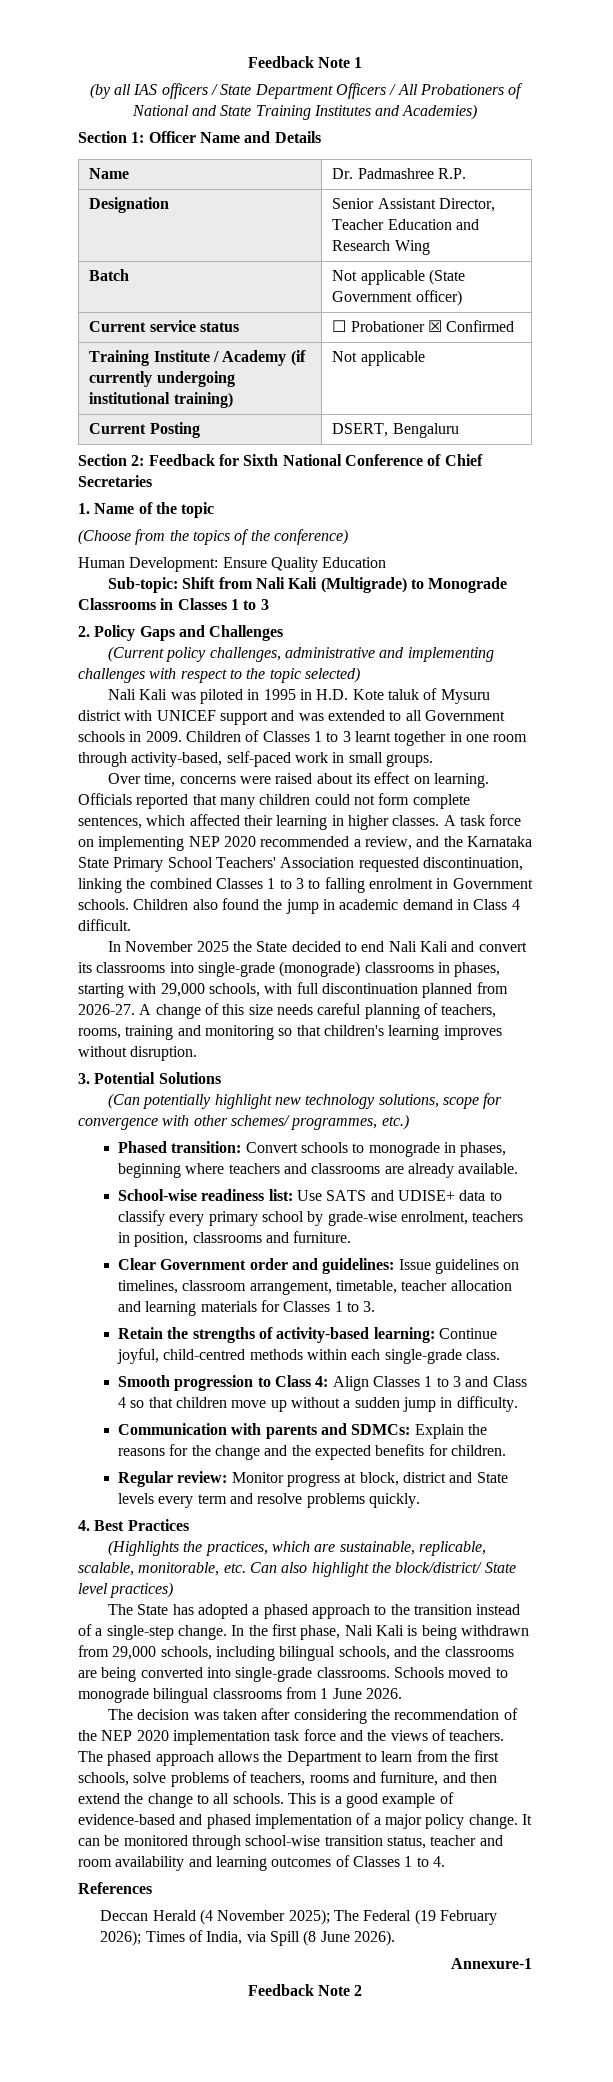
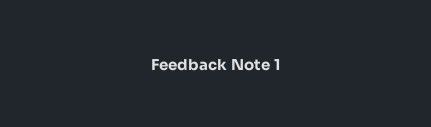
[89,83,524,99] [131,104,478,120] [78,131,321,143] [89,168,130,179] [332,168,467,179] [89,197,170,213] [332,198,496,212] [332,219,480,230] [332,240,430,255] [89,269,130,281] [332,269,466,285] [332,290,462,306] [89,320,240,332] [332,320,515,332] [89,350,306,366] [89,371,235,387] [89,392,233,408] [332,351,425,366] [89,422,200,438] [332,423,459,438] [78,454,483,466] [78,475,152,487] [78,502,215,518] [78,529,348,545] [78,557,387,572] [108,577,508,593] [78,598,269,610] [78,625,284,641] [108,646,494,662] [78,667,360,683] [108,688,490,704] [78,710,505,725] [78,730,528,746] [78,751,433,767] [108,772,489,788] [78,793,470,809] [78,814,522,830] [78,836,532,851] [78,857,523,872] [78,877,533,893] [78,898,520,914] [78,919,131,931] [108,941,527,952] [78,961,501,977] [78,982,508,998] [78,1003,497,1019] [78,1025,502,1040] [78,1046,198,1061] [78,1072,221,1084] [108,1093,503,1109] [78,1114,409,1130] [117,1141,507,1157] [117,1163,519,1178] [117,1189,502,1201] [117,1210,524,1226] [117,1231,352,1247] [117,1258,520,1274] [117,1280,512,1295] [117,1300,376,1316] [117,1327,497,1343] [116,1348,500,1364] [117,1375,527,1391] [117,1396,518,1412] [117,1423,487,1439] [117,1444,506,1460] [117,1471,508,1487] [117,1493,420,1508] [78,1519,189,1531] [108,1540,486,1556] [78,1562,516,1577] [78,1582,174,1598] [108,1604,521,1619] [78,1624,529,1640] [78,1645,514,1661] [78,1667,508,1682] [78,1687,402,1703] [108,1708,518,1724] [78,1729,505,1745] [78,1750,500,1766] [78,1771,497,1787] [78,1792,454,1808] [78,1813,532,1829] [78,1835,503,1850] [78,1855,445,1871] [78,1882,152,1894] [100,1909,497,1925] [100,1930,395,1946] [451,1958,532,1969] [247,1984,363,1996] // (by all IAS officers / State Department Officers / All Probationers of National and State Training Institutes and Academies) // Section 1: Officer Name and Details // Name | Dr. Padmashree R.P. // Designation | Senior Assistant Director, Teacher Education and Research Wing // Batch | Not applicable (State Government officer) // Current service status | ☐ Probationer ☒ Confirmed // Training Institute / Academy (if currently undergoing institutional training) | Not applicable // Current Posting | DSERT, Bengaluru // Section 2: Feedback for Sixth National Conference of Chief Secretaries // 1. Name of the topic // (Choose from the topics of the conference) // Human Development: Ensure Quality Education // Sub-topic: Shift from Nali Kali (Multigrade) to Monograde Classrooms in Classes 1 to 3 // 2. Policy Gaps and Challenges // (Current policy challenges, administrative and implementing challenges with respect to the topic selected) // Nali Kali was piloted in 1995 in H.D. Kote taluk of Mysuru district with UNICEF support and was extended to all Government schools in 2009. Children of Classes 1 to 3 learnt together in one room through activity-based, self-paced work in small groups. // Over time, concerns were raised about its effect on learning. Officials reported that many children could not form complete sentences, which affected their learning in higher classes. A task force on implementing NEP 2020 recommended a review, and the Karnataka State Primary School Teachers' Association requested discontinuation, linking the combined Classes 1 to 3 to falling enrolment in Government schools. Children also found the jump in academic demand in Class 4 difficult. // In November 2025 the State decided to end Nali Kali and convert its classrooms into single-grade (monograde) classrooms in phases, starting with 29,000 schools, with full discontinuation planned from 2026-27. A change of this size needs careful planning of teachers, rooms, training and monitoring so that children's learning improves without disruption. // 3. Potential Solutions // (Can potentially highlight new technology solutions, scope for convergence with other schemes/ programmes, etc.) // Phased transition: Convert schools to monograde in phases, beginning where teachers and classrooms are already available. // School-wise readiness list: Use SATS and UDISE+ data to classify every primary school by grade-wise enrolment, teachers in position, classrooms and furniture. // Clear Government order and guidelines: Issue guidelines on timelines, classroom arrangement, timetable, teacher allocation and learning materials for Classes 1 to 3. // Retain the strengths of activity-based learning: Continue joyful, child-centred methods within each single-grade class. // Smooth progression to Class 4: Align Classes 1 to 3 and Class 4 so that children move up without a sudden jump in difficulty. // Communication with parents and SDMCs: Explain the reasons for the change and the expected benefits for children. // Regular review: Monitor progress at block, district and State levels every term and resolve problems quickly. // 4. Best Practices // (Highlights the practices, which are sustainable, replicable, scalable, monitorable, etc. Can also highlight the block/district/ State level practices) // The State has adopted a phased approach to the transition instead of a single-step change. In the first phase, Nali Kali is being withdrawn from 29,000 schools, including bilingual schools, and the classrooms are being converted into single-grade classrooms. Schools moved to monograde bilingual classrooms from 1 June 2026. // The decision was taken after considering the recommendation of the NEP 2020 implementation task force and the views of teachers. The phased approach allows the Department to learn from the first schools, solve problems of teachers, rooms and furniture, and then extend the change to all schools. This is a good example of evidence-based and phased implementation of a major policy change. It can be monitored through school-wise transition status, teacher and room availability and learning outcomes of Classes 1 to 4. // References // Deccan Herald (4 November 2025); The Federal (19 February 2026); Times of India, via Spill (8 June 2026). // Annexure-1 // Feedback Note 2 -> (281, 64) none

